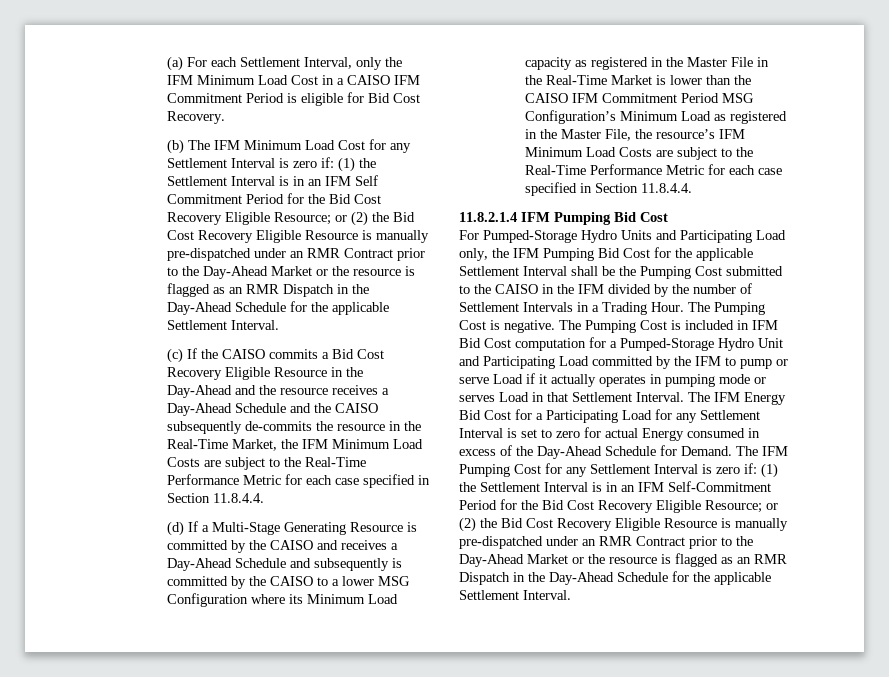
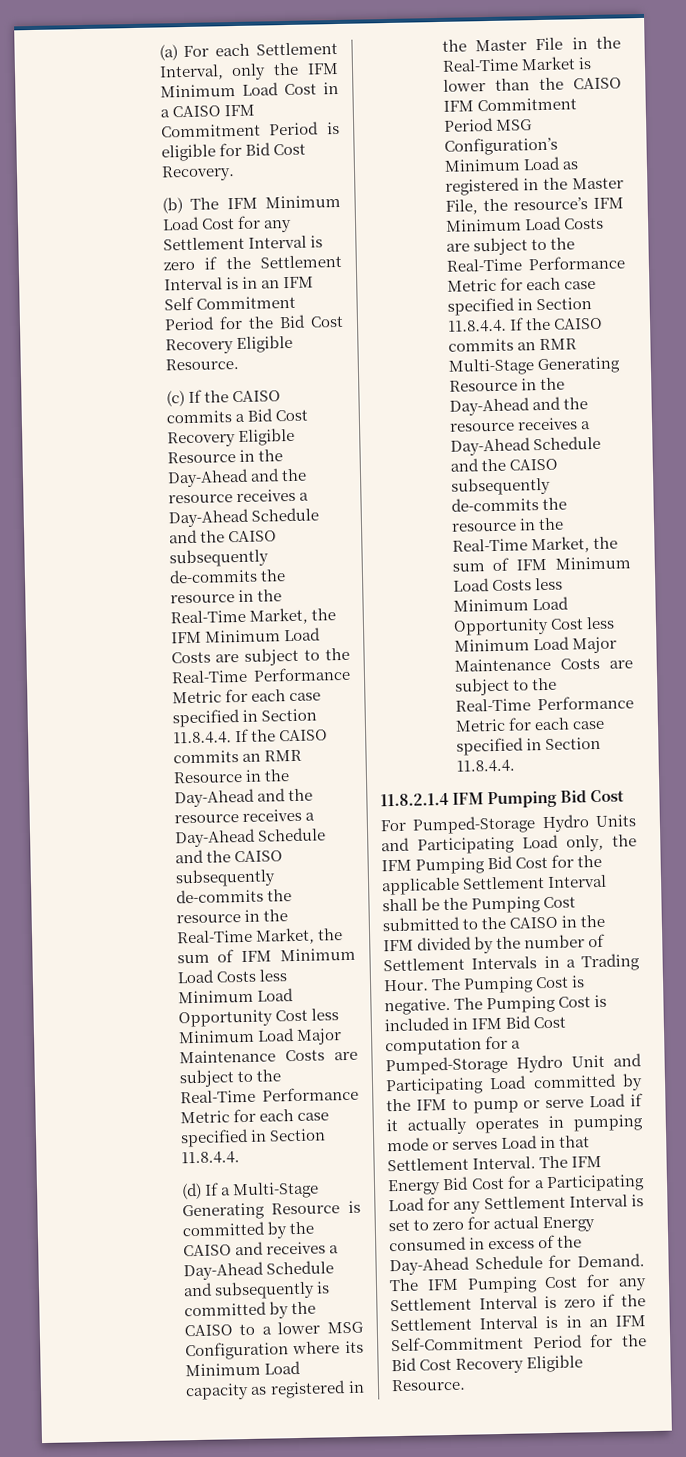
[321,157,356,172] if: (1) -> [204,256,217,270] if
[274,211,416,226] [167,230,430,243] [167,248,426,261] [167,266,416,279] [167,283,370,297] [167,301,390,315] [167,320,280,330] Resource; or (2) the Bid Cost Recovery Eligible Resource is manually pre-dispatched under an RMR Contract prior to the Day-Ahead Market or the resource is flagged as an RMR Dispatch in the Day-Ahead Schedule for the applicable Settlement Interval. -> [164,357,239,371] Resource.
(265, 498) none -> [233,728,328,743] [172,749,302,764] [172,769,290,784] [173,788,313,808] [173,808,315,824] [173,827,326,848] [174,849,283,864] [174,868,276,888] [175,888,292,904] [175,909,288,924] [175,927,343,945] [176,947,356,964] [176,969,287,984] [177,988,294,1004] [177,1008,339,1028] [177,1028,342,1045] [178,1049,358,1064] [178,1069,281,1088] [179,1086,359,1104] [179,1108,329,1124] [179,1128,326,1148] [180,1151,240,1165] If the CAISO commits an RMR Resource in the Day-Ahead and the resource receives a Day-Ahead Schedule and the CAISO subsequently de-commits the resource in the Real-Time Market, the sum of IFM Minimum Load Costs less Minimum Load Opportunity Cost less Minimum Load Major Maintenance Costs are subject to the Real-Time Performance Metric for each case specified in Section 11.8.4.4.
(693, 188) none -> [508,317,603,331] [447,338,577,352] [447,356,621,376] [448,377,565,392] [448,396,588,416] [449,417,591,432] [449,435,601,456] [449,458,558,472] [450,476,551,496] [450,497,567,512] [450,517,564,532] [451,536,618,554] [451,556,631,572] [452,577,563,592] [452,596,569,612] [452,616,615,636] [453,636,617,654] [453,657,633,672] [454,677,557,696] [454,695,634,712] [454,717,605,732] [455,736,601,756] [455,759,515,773] If the CAISO commits an RMR Multi-Stage Generating Resource in the Day-Ahead and the resource receives a Day-Ahead Schedule and the CAISO subsequently de-commits the resource in the Real-Time Market, the sum of IFM Minimum Load Costs less Minimum Load Opportunity Cost less Minimum Load Major Maintenance Costs are subject to the Real-Time Performance Metric for each case specified in Section 11.8.4.4.
[744,463,778,478] if: (1) -> [602,1293,616,1307] if
[705,500,778,513] [459,517,788,532] [459,536,753,549] [459,553,787,567] [459,571,771,585] [459,590,571,600] Resource; or (2) the Bid Cost Recovery Eligible Resource is manually pre-dispatched under an RMR Contract prior to the Day-Ahead Market or the resource is flagged as an RMR Dispatch in the Day-Ahead Schedule for the applicable Settlement Interval. -> [391,1378,466,1392] Resource.

